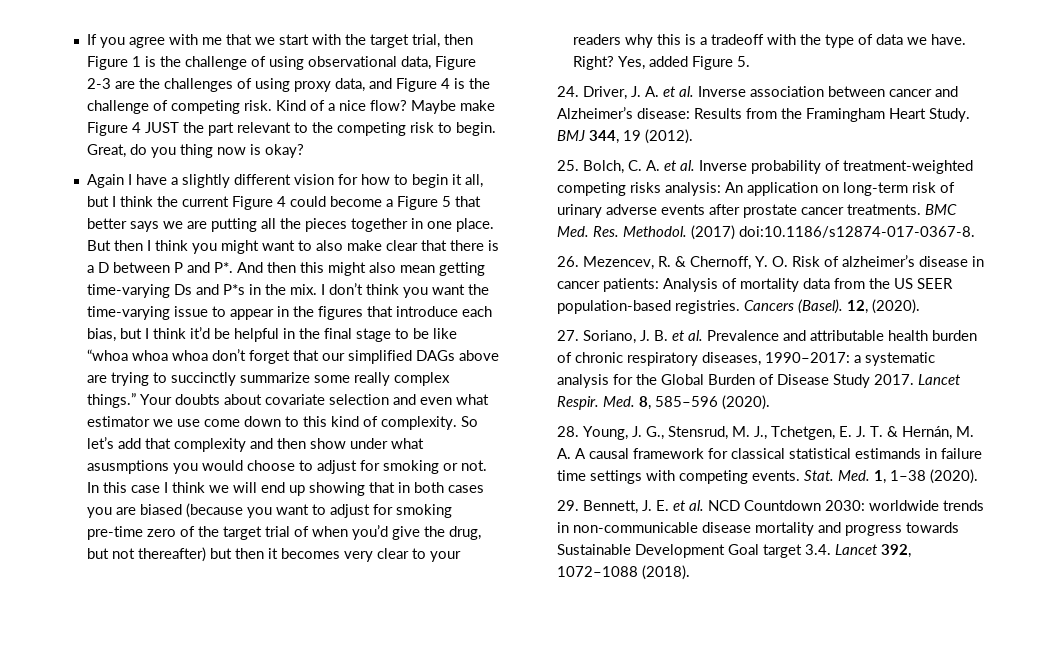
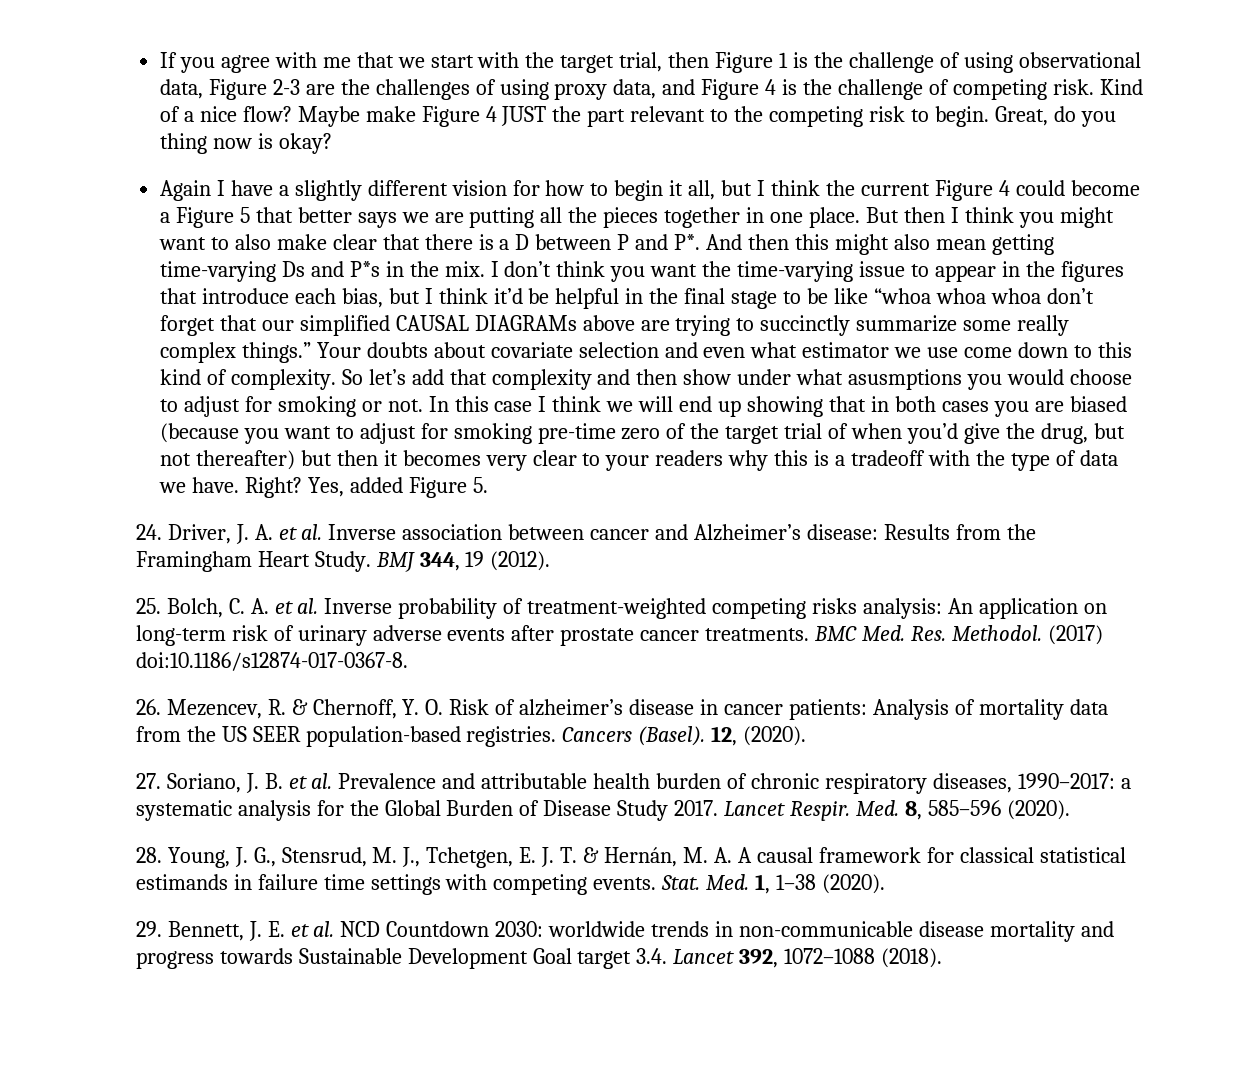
[415,350,455,361] DAGs -> [395,315,577,331] CAUSAL DIAGRAMs

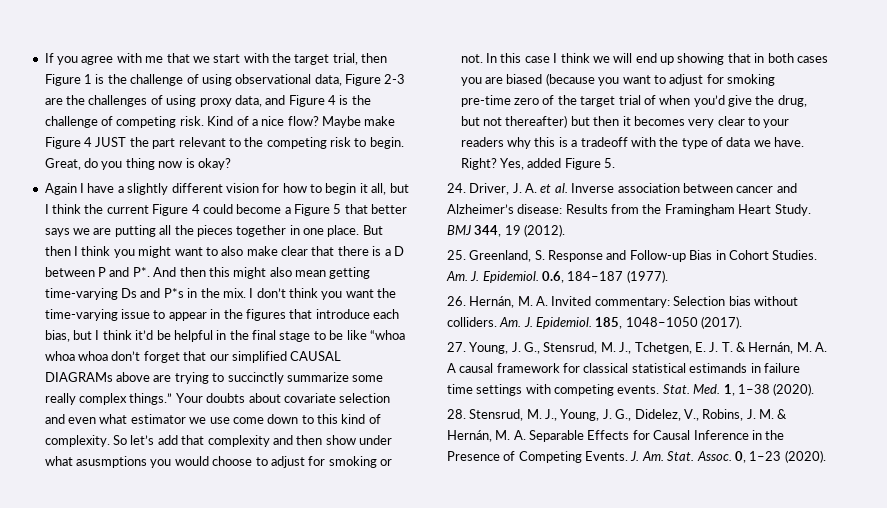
[166,598,1107,619] [135,625,1103,646] [135,652,408,671] [135,699,1108,720] [135,726,807,747] [135,773,1131,794] [135,800,1070,821] [135,847,162,863] Bolch, C. A. et al. Inverse probability of treatment-weighted competing risks analysis: An application on long-term risk of urinary adverse events after prostate cancer treatments. BMC Med. Res. Methodol. (2017) doi:10.1186/s12874-017-0367-8. // 26. Mezencev, R. & Chernoff, Y. O. Risk of alzheimer’s disease in cancer patients: Analysis of mortality data from the US SEER population-based registries. Cancers (Basel). 12, (2020). // 27. Soriano, J. B. et al. Prevalence and attributable health burden of chronic respiratory diseases, 1990–2017: a systematic analysis for the Global Burden of Disease Study 2017. Lancet Respir. Med. 8, 585–596 (2020). // 28. -> [469,250,818,262] [445,270,668,283] [446,296,798,308] [446,316,743,329] [446,342,466,352] Greenland, S. Response and Follow-up Bias in Cohort Studies. Am. J. Epidemiol. 0.6, 184–187 (1977). // 26. Hernán, M. A. Invited commentary: Selection bias without colliders. Am. J. Epidemiol. 185, 1048–1050 (2017). // 27.
[135,921,1114,942] [135,948,943,969] 29. Bennett, J. E. et al. NCD Countdown 2030: worldwide trends in non-communicable disease mortality and progress towards Sustainable Development Goal target 3.4. Lancet 392, 1072–1088 (2018). -> [446,409,788,421] [446,430,785,442] [446,450,826,463] 28. Stensrud, M. J., Young, J. G., Didelez, V., Robins, J. M. & Hernán, M. A. Separable Effects for Causal Inference in the Presence of Competing Events. J. Am. Stat. Assoc. 0, 1–23 (2020).

